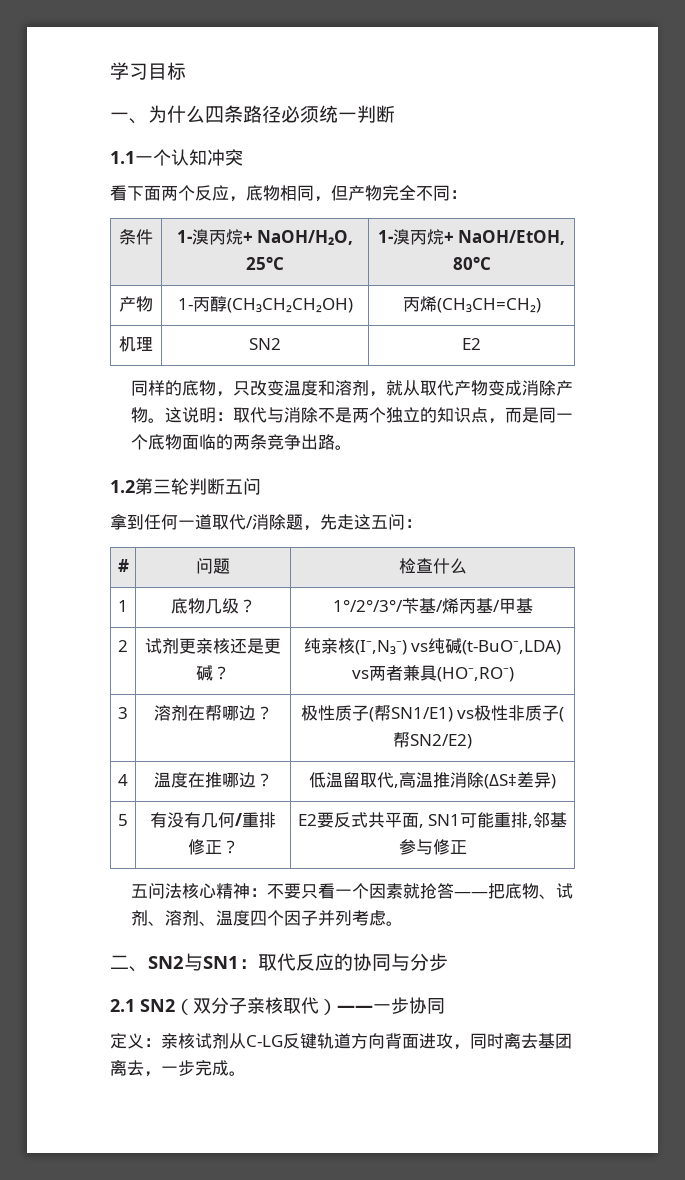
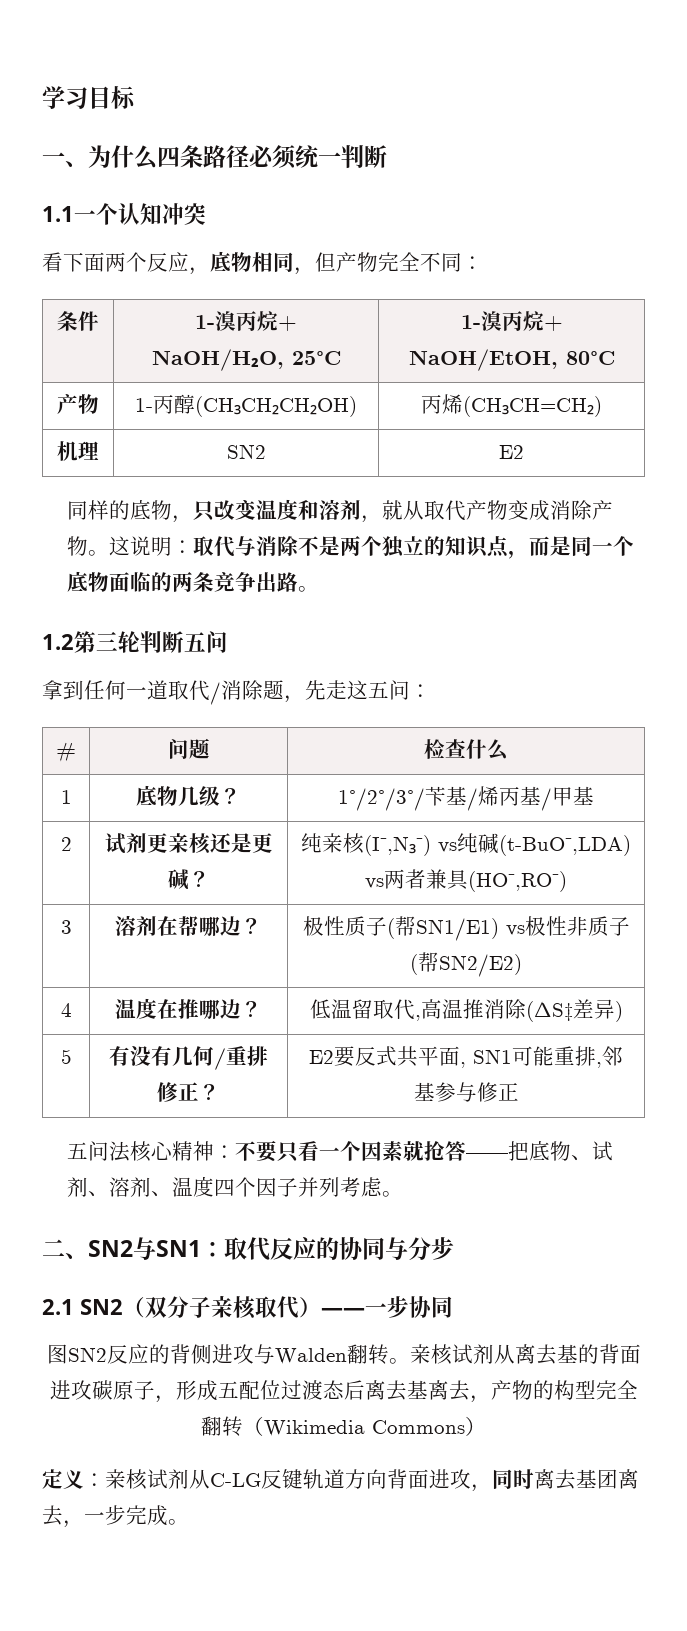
(445, 1006) none -> [46,1344,641,1365] [49,1380,638,1403] [201,1416,486,1437] // 图SN2反应的背侧进攻与Walden翻转。亲核试剂从离去基的背面进攻碳原子，形成五配位过渡态后离去基离去，产物的构型完全翻转（Wikimedia Commons）

